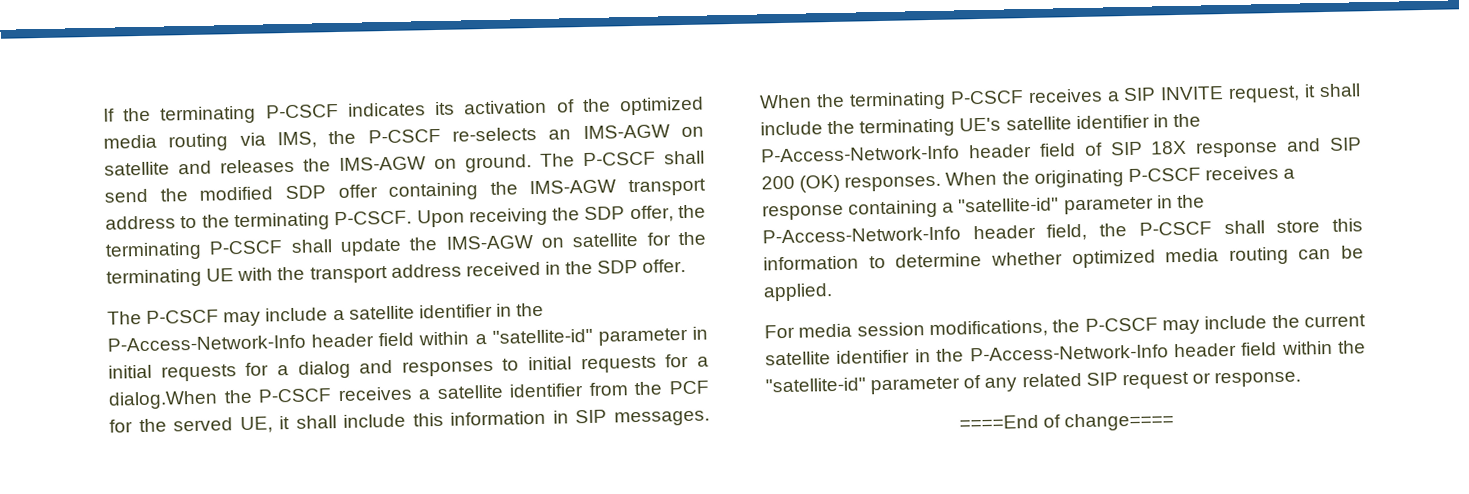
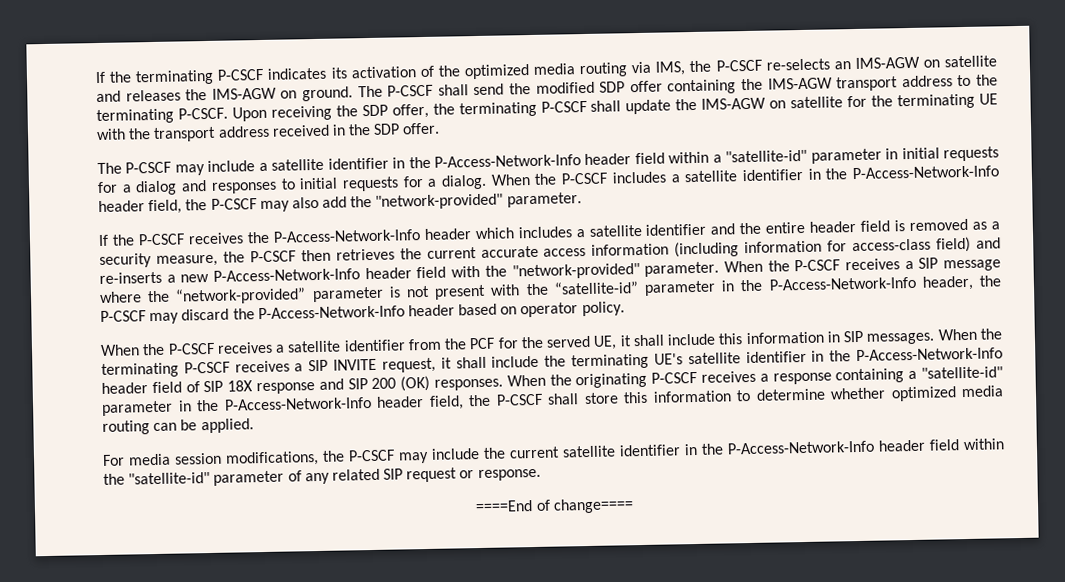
[108,390,218,410] dialog.When -> [440,165,1000,190] [98,192,582,215] [98,218,1001,247] [99,236,1001,269] [99,257,1001,285] [99,275,1002,305] [100,301,625,325] [100,344,140,356] dialog. When the P-CSCF includes a satellite identifier in the P-Access-Network-Info header field, the P-CSCF may also add the "network-provided" parameter. // If the P-CSCF receives the P-Access-Network-Info header which includes a satellite identifier and the entire header field is removed as a security measure, the P-CSCF then retrieves the current accurate access information (including information for access-class field) and re-inserts a new P-Access-Network-Info header field with the "network-provided" parameter. When the P-CSCF receives a SIP message where the “network-provided” parameter is not present with the “satellite-id” parameter in the P-Access-Network-Info header, the P-CSCF may discard the P-Access-Network-Info header based on operator policy. // When

